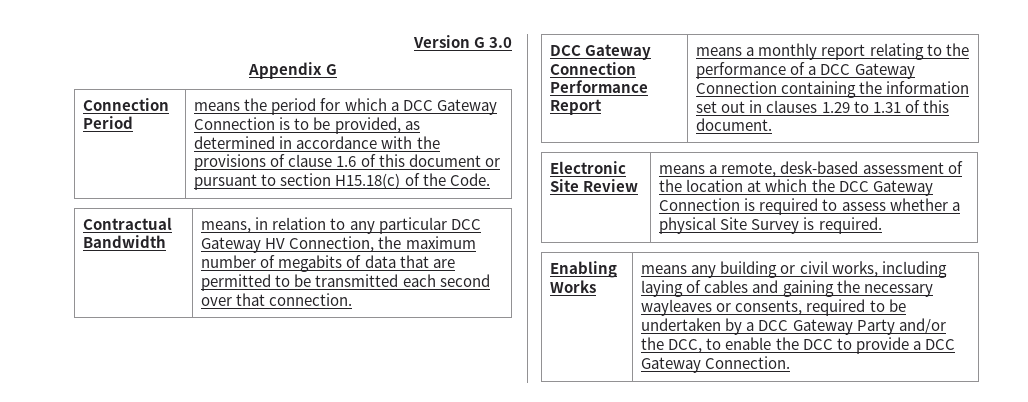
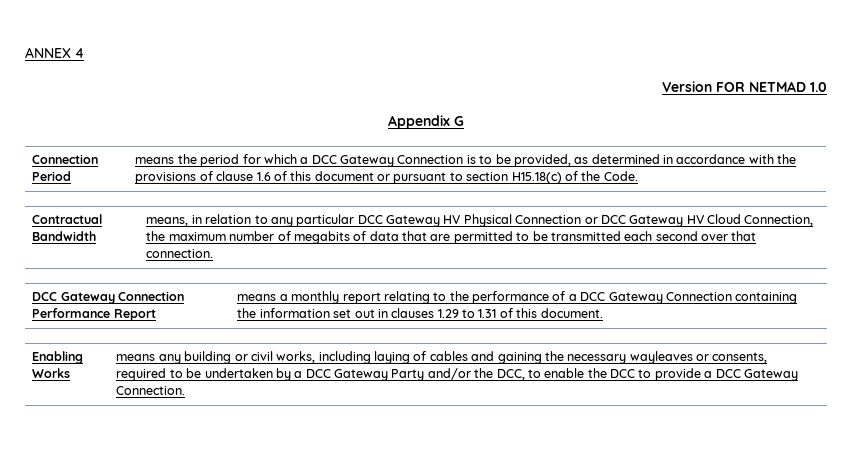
[412,35,512,48] Version G 3.0 -> [25,47,84,58] [662,81,827,92] ANNEX 4 // Version FOR NETMAD 1.0
(286, 243) none -> [463,214,742,227] Physical Connection or DCC Gateway HV Cloud
[550,161,627,174] [550,179,639,192] [659,161,963,177] [659,179,933,196] [659,198,960,215] [659,217,882,234] // Electronic Site Review | means a remote, desk-based assessment of the location at which the DCC Gateway Connection is required to assess whether a physical Site Survey is required. -> (603, 313) none

